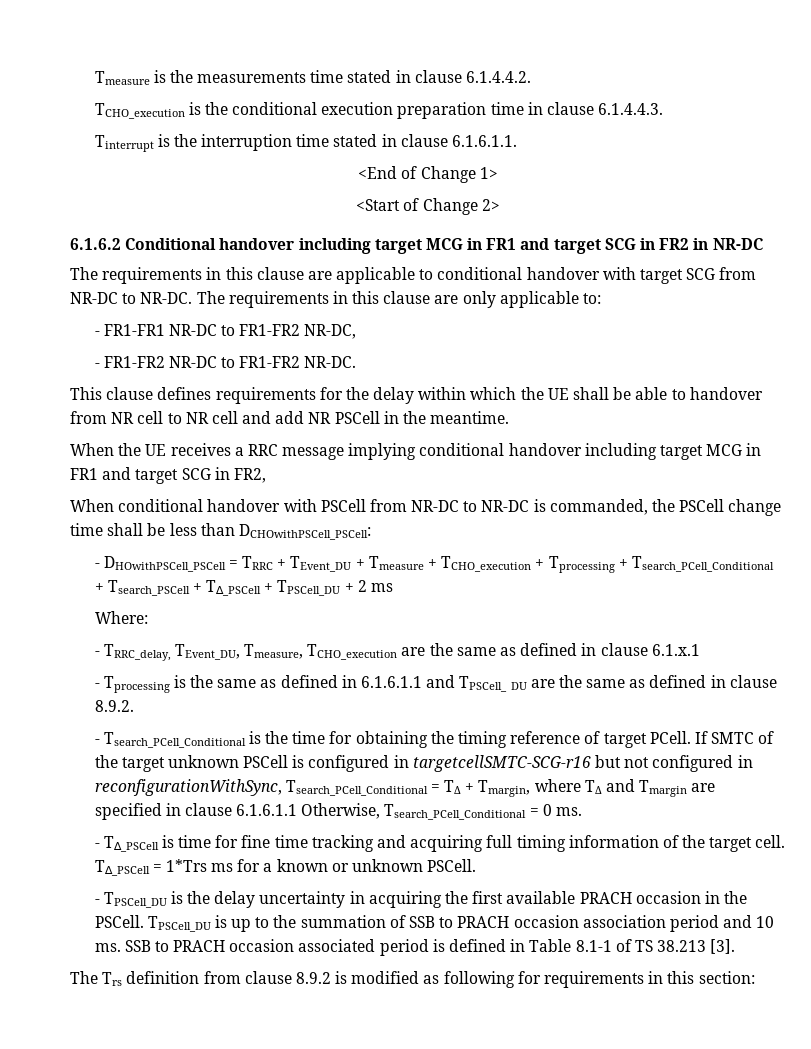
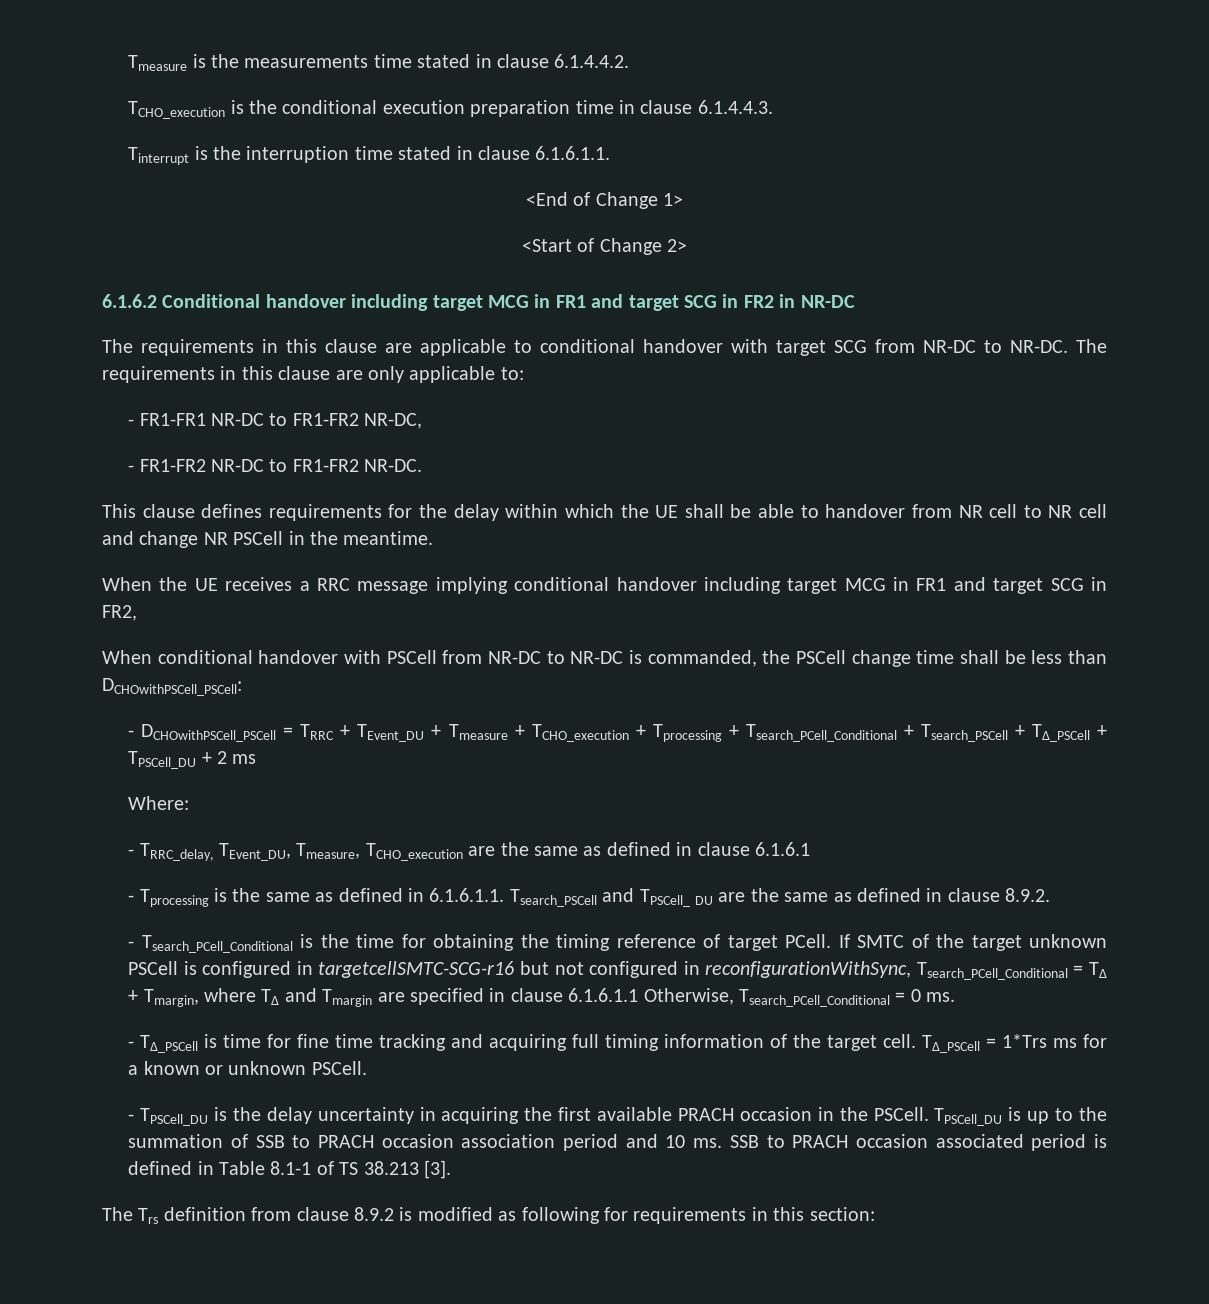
[275,411,305,424] add -> [139,531,199,548] change
[103,556,226,572] DHOwithPSCell_PSCell -> [141,724,277,742] DCHOwithPSCell_PSCell
[651,644,700,656] 6.1.x.1 -> [755,842,811,856] 6.1.6.1
[360,676,422,688] 6.1.6.1.1 -> [429,888,597,907] 6.1.6.1.1. Tsearch_PSCell

